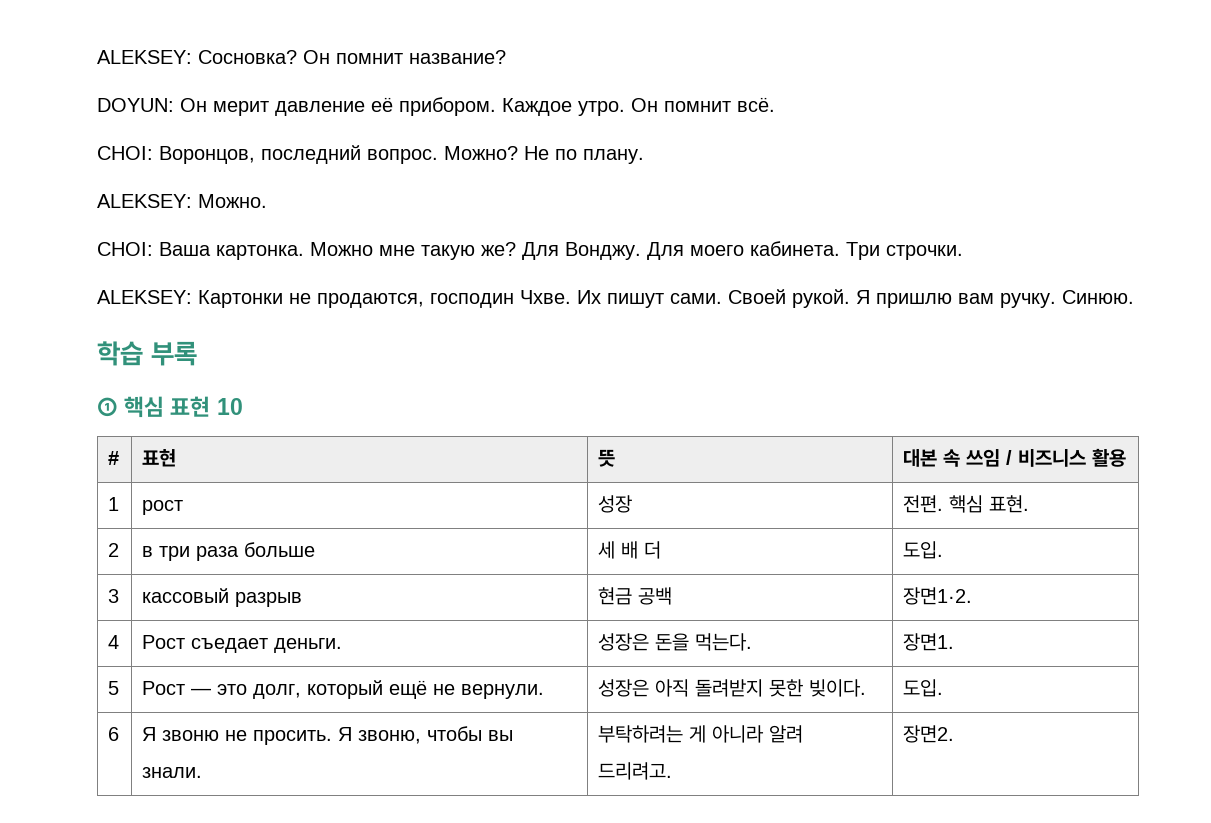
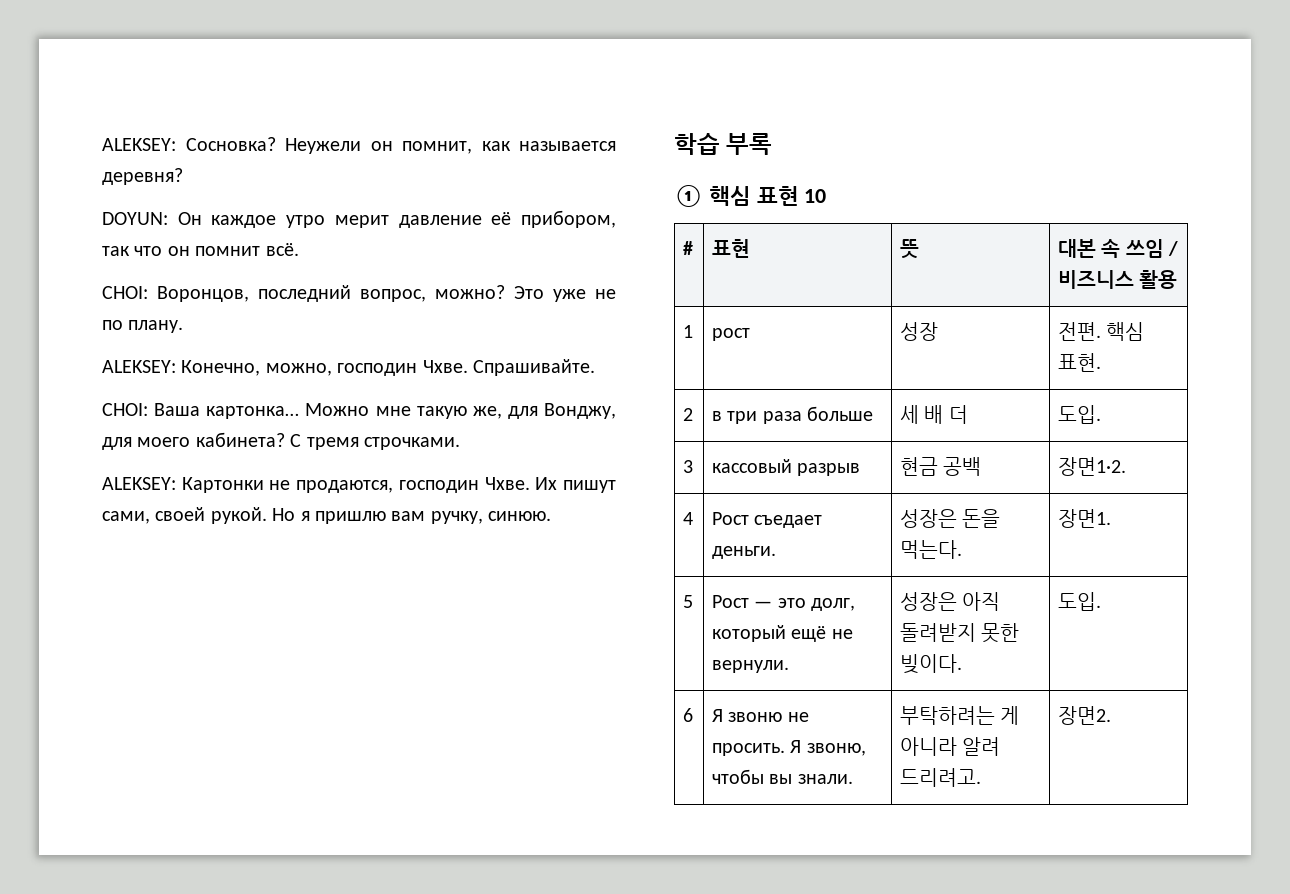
[303,50,506,64] Он помнит название? -> [285,138,616,154] [102,168,183,185] Неужели он помнит, как называется деревня?
(207, 105) none -> [211,215,326,228] каждое утро
[399,97,658,116] прибором. Каждое утро. Он -> [521,210,616,228] [102,246,190,256] прибором, так что он
[367,146,644,164] [97,194,267,208] вопрос. Можно? Не по плану. // ALEKSEY: Можно. -> [360,285,616,302] [102,320,184,333] [102,359,595,376] вопрос, можно? Это уже не по плану. // ALEKSEY: Конечно, можно, господин Чхве. Спрашивайте.
[216,245,304,260] картонка. -> [206,406,300,419] картонка…
[481,241,963,260] же? Для Вонджу. Для моего кабинета. Три строчки. -> [472,403,616,419] [102,432,460,450] же, для Вонджу, для моего кабинета? С тремя строчками.
[670,289,1134,308] сами. Своей рукой. Я пришлю вам ручку. Синюю. -> [102,507,552,524] сами, своей рукой. Но я пришлю вам ручку, синюю.

